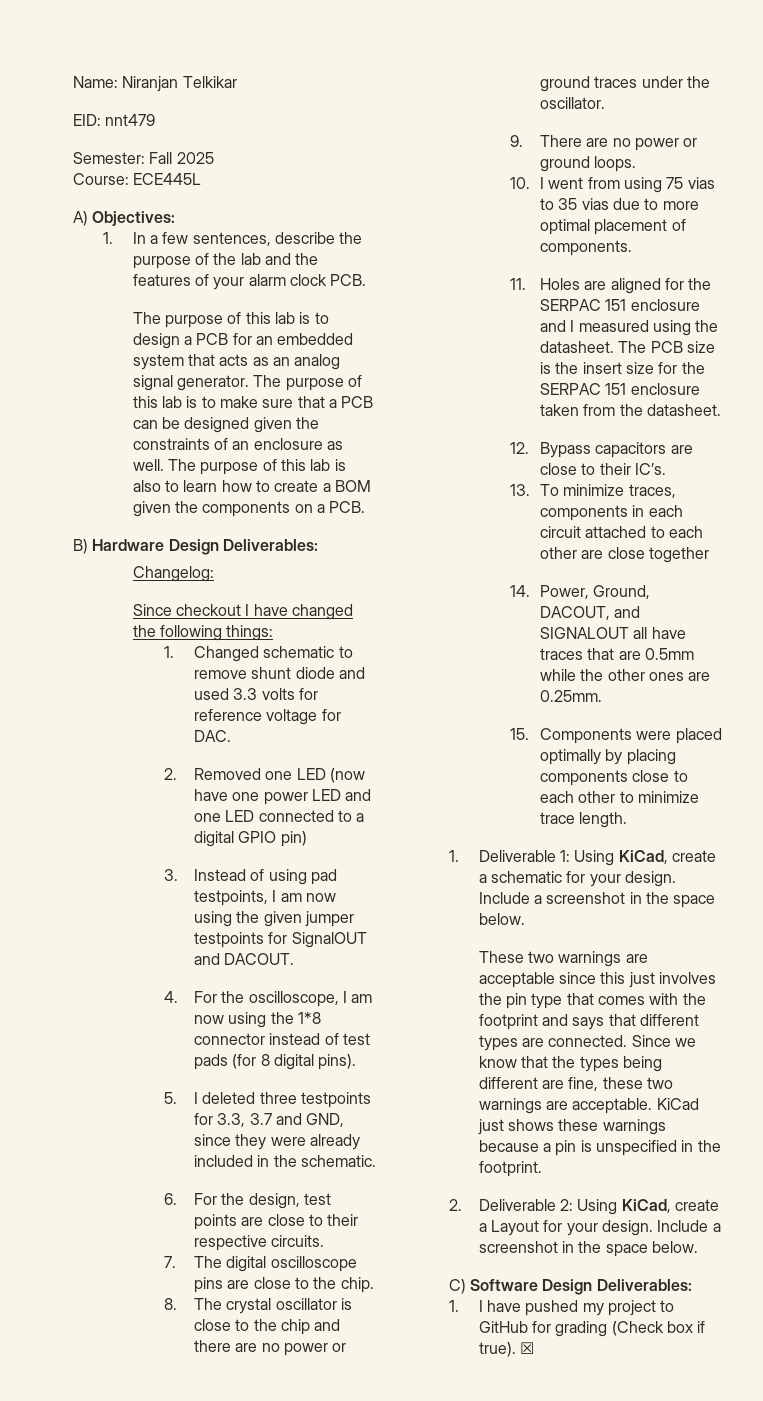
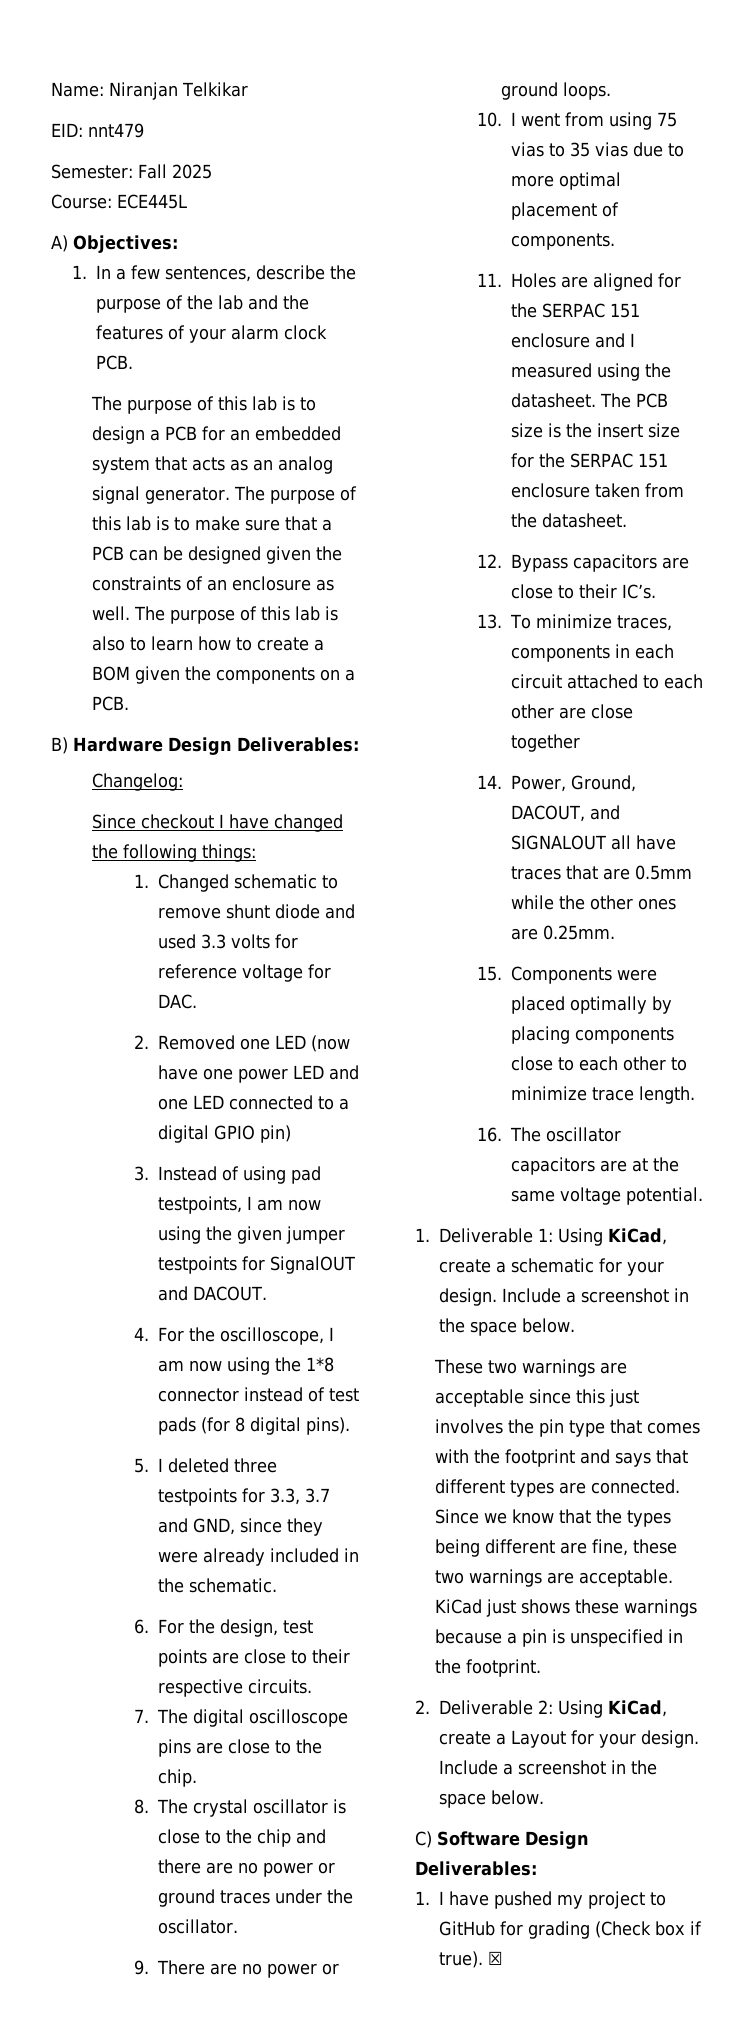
(628, 820) none -> [476,1127,621,1142] [510,1157,679,1175] [510,1187,703,1205] // 16. The oscillator capacitors are at the same voltage potential.

